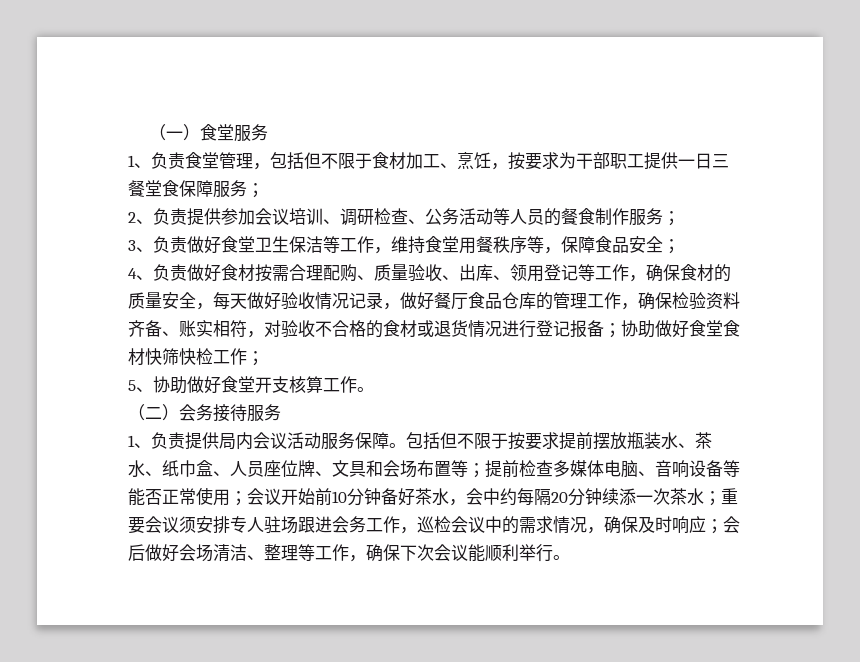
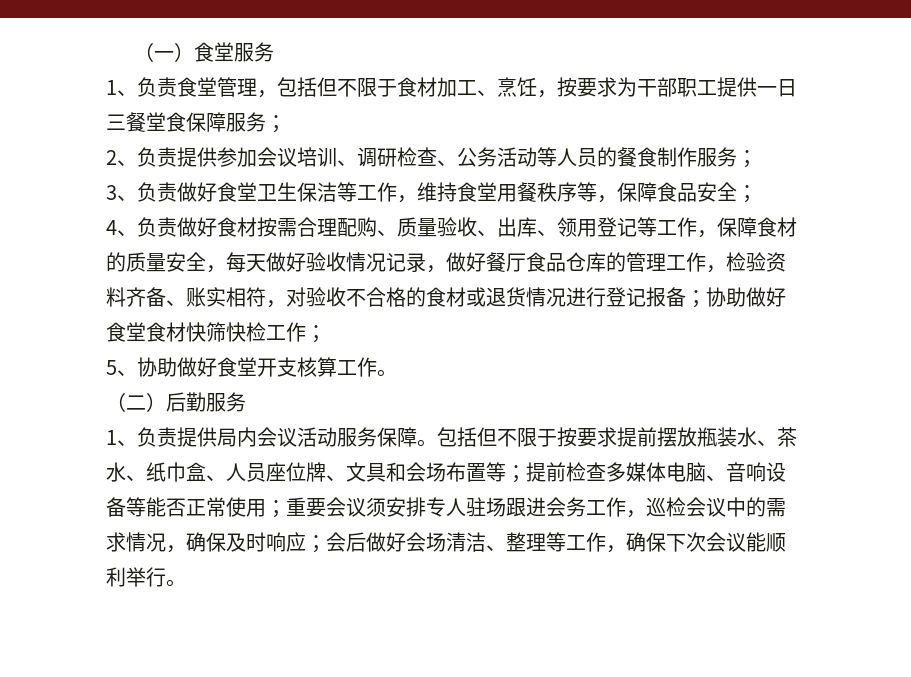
[646,264,680,282] 确保 -> [717,217,757,237] 保障
[638,292,672,310] 确保 -> (726, 269) none
[179,404,247,422] 会务接待 -> [166,392,206,412] 后勤
[247,488,721,506] 会议开始前10分钟备好茶水，会中约每隔20分钟续添一次茶水； -> (286, 509) none

